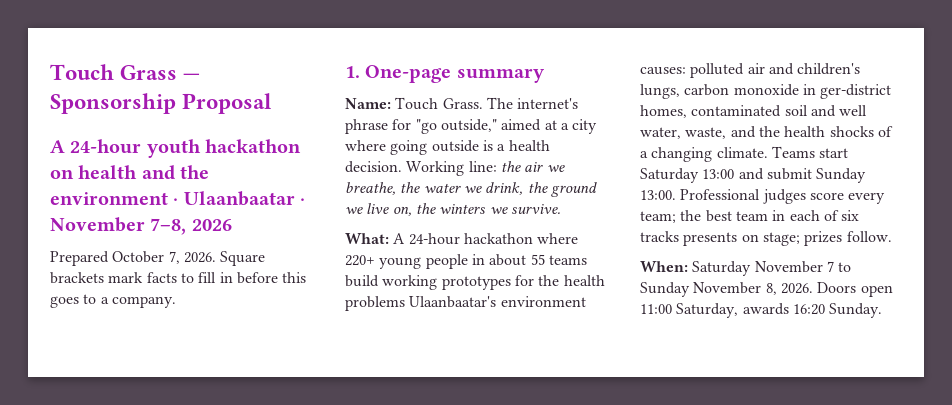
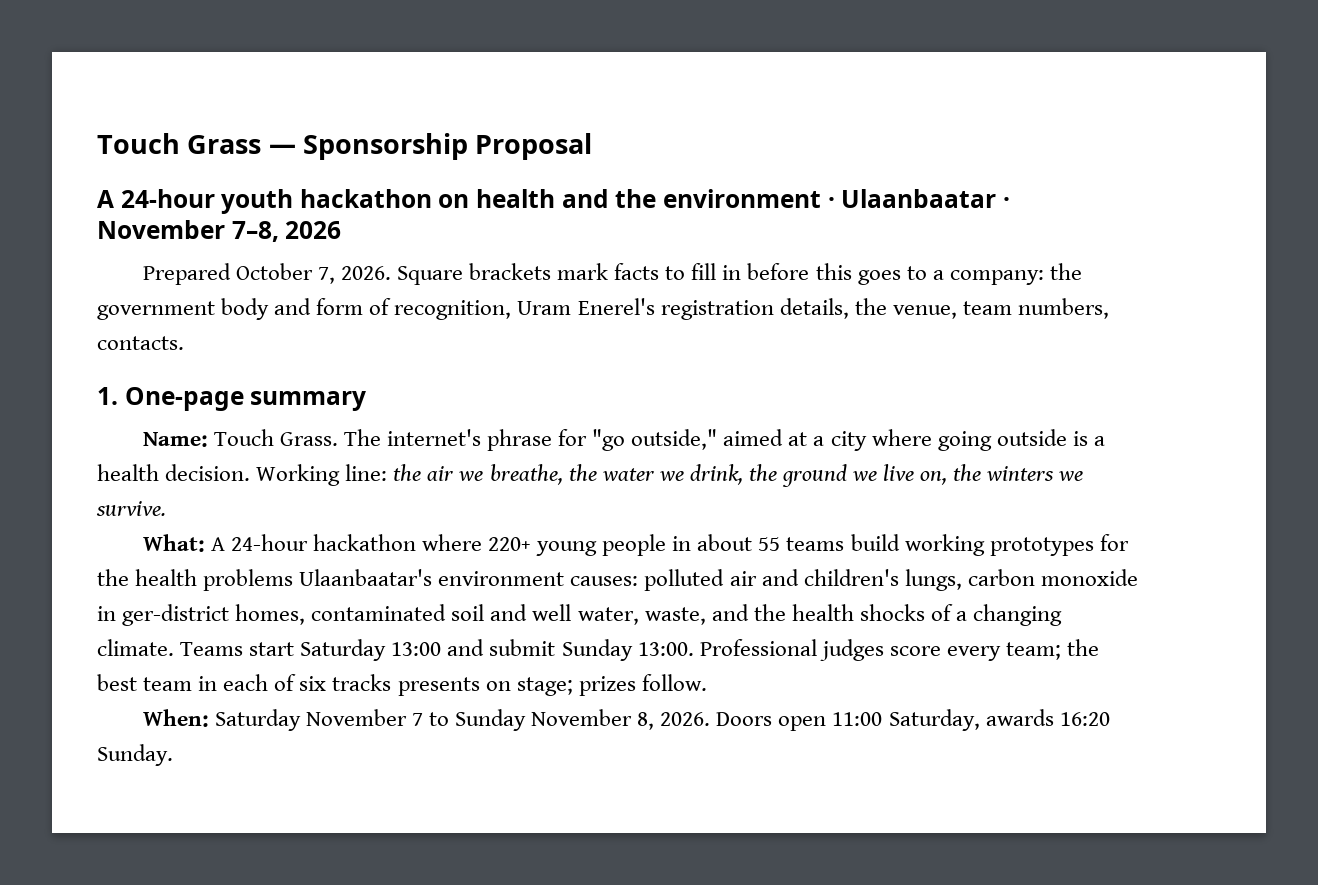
[111,296,176,308] company. -> [949,263,1082,285] [97,298,1109,320] [97,336,184,350] company: the government body and form of recognition, Uram Enerel's registration details, the venue, team numbers, contacts.

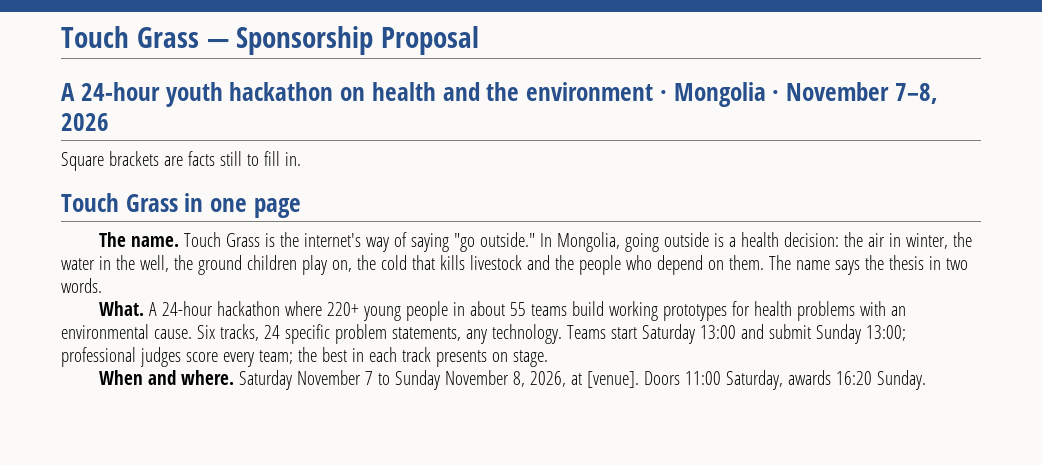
[841,189,997,208] Ulaanbaatar -> [673,82,766,107] Mongolia
[142,263,1082,285] [97,298,1109,320] [97,336,184,350] [97,387,367,411] [142,429,932,451] Prepared October 7, 2026. Square brackets mark facts to fill in before this goes to a company: the government body and form of recognition, Uram Enerel's registration details, the venue, team numbers, contacts. // 1. One-page summary // Name: Touch Grass. The internet's phrase for "go outside," aimed at a city where -> [61,151,301,171] [61,193,301,218] [98,232,620,252] Square brackets are facts still to fill in. // Touch Grass in one page // The name. Touch Grass is the internet's way of saying "go outside." In Mongolia,
[165,464,1084,487] [96,501,166,516] [142,534,205,552] decision. Working line: the air we breathe, the water we drink, the ground we live on, the winters we survive. // What: -> [783,232,972,249] [61,255,968,275] [61,278,102,293] [98,301,144,316] decision: the air in winter, the water in the well, the ground children play on, the cold that kills livestock and the people who depend on them. The name says the thesis in two words. // What.
[97,569,129,586] the -> (750, 308) none
[299,569,1138,591] [97,604,1063,626] [97,639,174,656] Ulaanbaatar's environment causes: polluted air and children's lungs, carbon monoxide in ger-district homes, contaminated soil and well water, waste, and the health shocks of a changing climate. -> [859,301,906,316] [61,324,562,344] with an environmental cause. Six tracks, 24 specific problem statements, any technology.
[637,639,817,656] 13:00. Professional -> [865,325,906,341] [61,347,136,367] 13:00; professional
[143,677,193,691] team -> (347, 354) none
[274,674,707,696] [142,709,209,727] of six tracks presents on stage; prizes follow. // When: -> [401,347,548,367] [98,370,234,385] track presents on stage. // When and where.
[660,712,827,731] 2026. Doors open -> [529,371,680,388] 2026, at [venue]. Doors

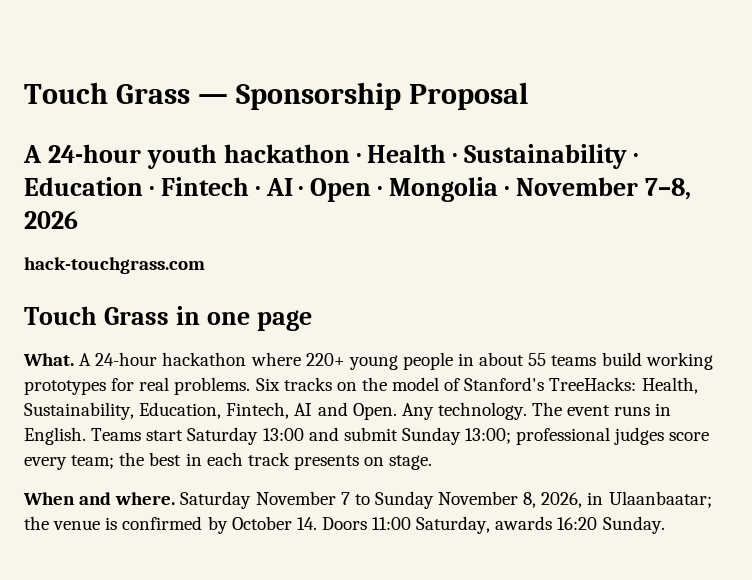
[340,82,653,101] on health and the environment -> [356,144,639,169] [24,177,372,202] · Health · Sustainability · Education · Fintech · AI · Open
[61,151,301,171] Square brackets are facts still to fill in. -> [24,257,205,274] hack-touchgrass.com
[98,232,972,252] [61,255,968,275] [61,278,102,293] // The name. Touch Grass is the internet's way of saying "go outside." In Mongolia, going outside is a health decision: the air in winter, the water in the well, the ground children play on, the cold that kills livestock and the people who depend on them. The name says the thesis in two words. -> (312, 320) none
[753,301,906,321] [61,324,562,344] health problems with an environmental cause. Six tracks, 24 specific problem statements, any technology. -> [139,377,698,395] [24,402,672,420] [24,427,86,445] real problems. Six tracks on the model of Stanford's TreeHacks: Health, Sustainability, Education, Fintech, AI and Open. Any technology. The event runs in English.
[570,371,639,388] at [venue]. -> [587,491,712,508] [24,516,317,534] in Ulaanbaatar; the venue is confirmed by October 14.

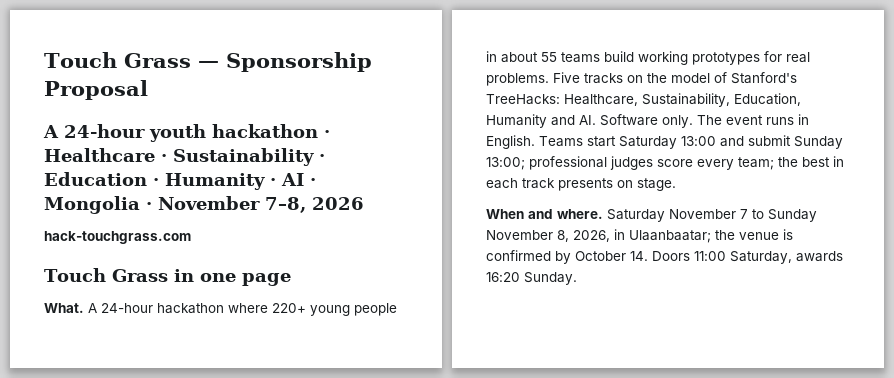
[367,144,447,163] Health -> [44,148,155,162] Healthcare
[160,177,249,196] Fintech -> [165,173,265,190] Humanity
[310,178,383,202] Open · -> (316, 182) none
[255,378,280,391] Six -> [553,72,580,83] Five
[641,377,698,394] Health, -> [564,94,638,106] Healthcare,
[226,402,527,420] Fintech, AI and Open. Any technology. -> [486,114,693,128] Humanity and AI. Software only.

